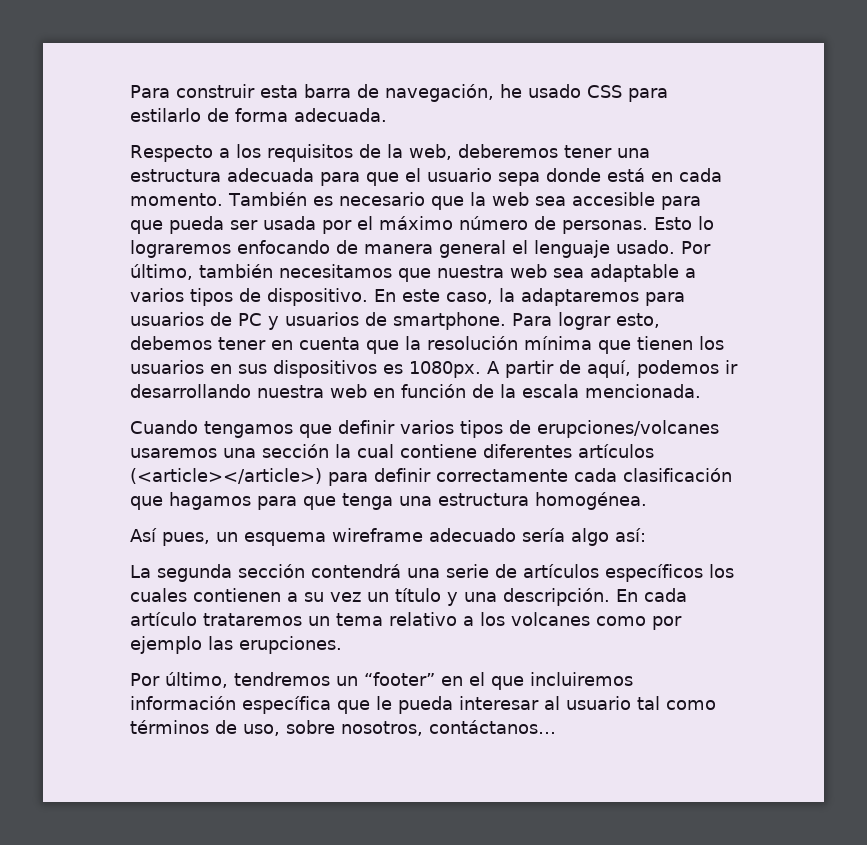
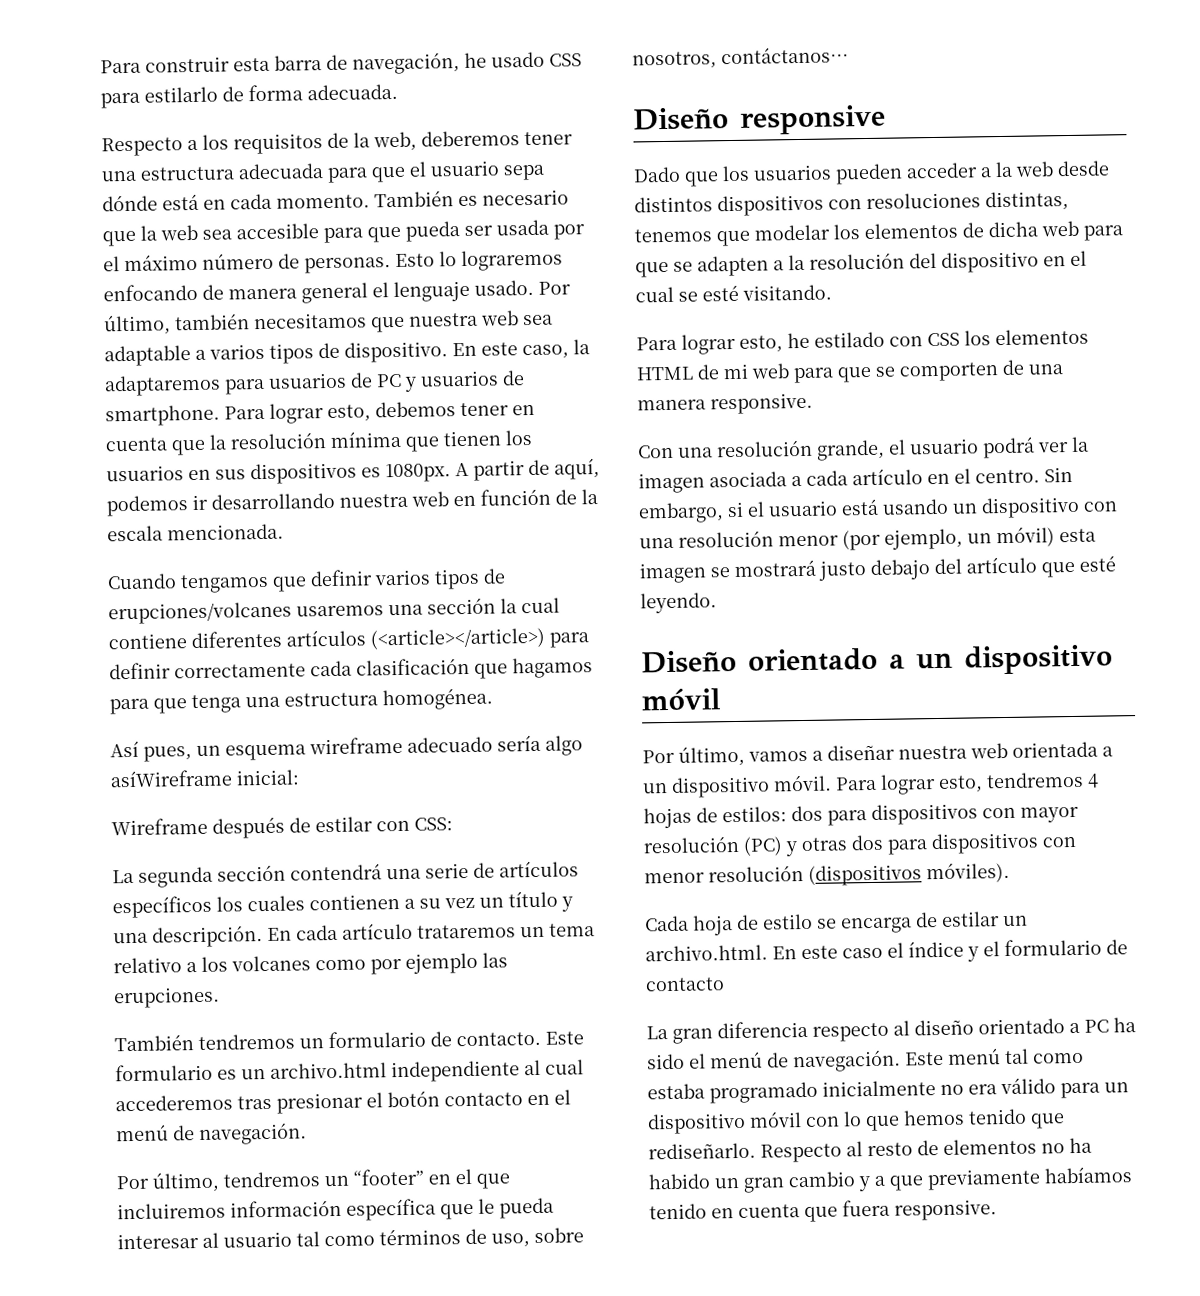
[546,168,601,182] donde -> [102,194,158,212] dónde
[615,528,646,542] así: -> [110,769,299,788] [111,816,453,839] asíWireframe inicial: // Wireframe después de estilar con CSS:
(342, 645) none -> [114,1030,584,1052] [115,1059,584,1083] [115,1089,571,1114] [116,1122,307,1145] // También tendremos un formulario de contacto. Este formulario es un archivo.html independiente al cual accederemos tras presionar el botón contacto en el menú de navegación.
(556, 727) none -> [632,104,886,135] [633,160,1110,187] [634,191,1069,217] [634,220,1124,247] [635,250,1087,278] [635,284,832,303] [636,328,1089,355] [636,359,1063,384] [637,392,813,415] [637,436,1089,461] [638,466,1073,494] [638,496,1118,524] [639,526,1096,551] [639,555,1116,584] [640,592,717,614] [641,644,1113,675] [641,688,721,711] [642,741,1113,767] [643,771,1099,798] [643,803,1079,829] [643,832,1077,857] [644,861,1010,886] [644,911,1028,936] [645,938,1128,962] [645,977,725,992] [646,1017,1136,1044] [647,1048,1084,1073] [647,1077,1129,1104] [647,1108,1065,1135] [648,1137,1092,1163] [648,1166,1132,1193] [649,1199,997,1223] // Diseño responsive // Dado que los usuarios pueden acceder a la web desde distintos dispositivos con resoluciones distintas, tenemos que modelar los elementos de dicha web para que se adapten a la resolución del dispositivo en el cual se esté visitando. // Para lograr esto, he estilado con CSS los elementos HTML de mi web para que se comporten de una manera responsive. // Con una resolución grande, el usuario podrá ver la imagen asociada a cada artículo en el centro. Sin embargo, si el usuario está usando un dispositivo con una resolución menor (por ejemplo, un móvil) esta imagen se mostrará justo debajo del artículo que esté leyendo. // Diseño orientado a un dispositivo móvil // Por último, vamos a diseñar nuestra web orientada a un dispositivo móvil. Para lograr esto, tendremos 4 hojas de estilos: dos para dispositivos con mayor resolución (PC) y otras dos para dispositivos con menor resolución (dispositivos móviles). // Cada hoja de estilo se encarga de estilar un archivo.html. En este caso el índice y el formulario de contacto // La gran diferencia respecto al diseño orientado a PC ha sido el menú de navegación. Este menú tal como estaba programado inicialmente no era válido para un dispositivo móvil con lo que hemos tenido que rediseñarlo. Respecto al resto de elementos no ha habido un gran cambio y a que previamente habíamos tenido en cuenta que fuera responsive.

